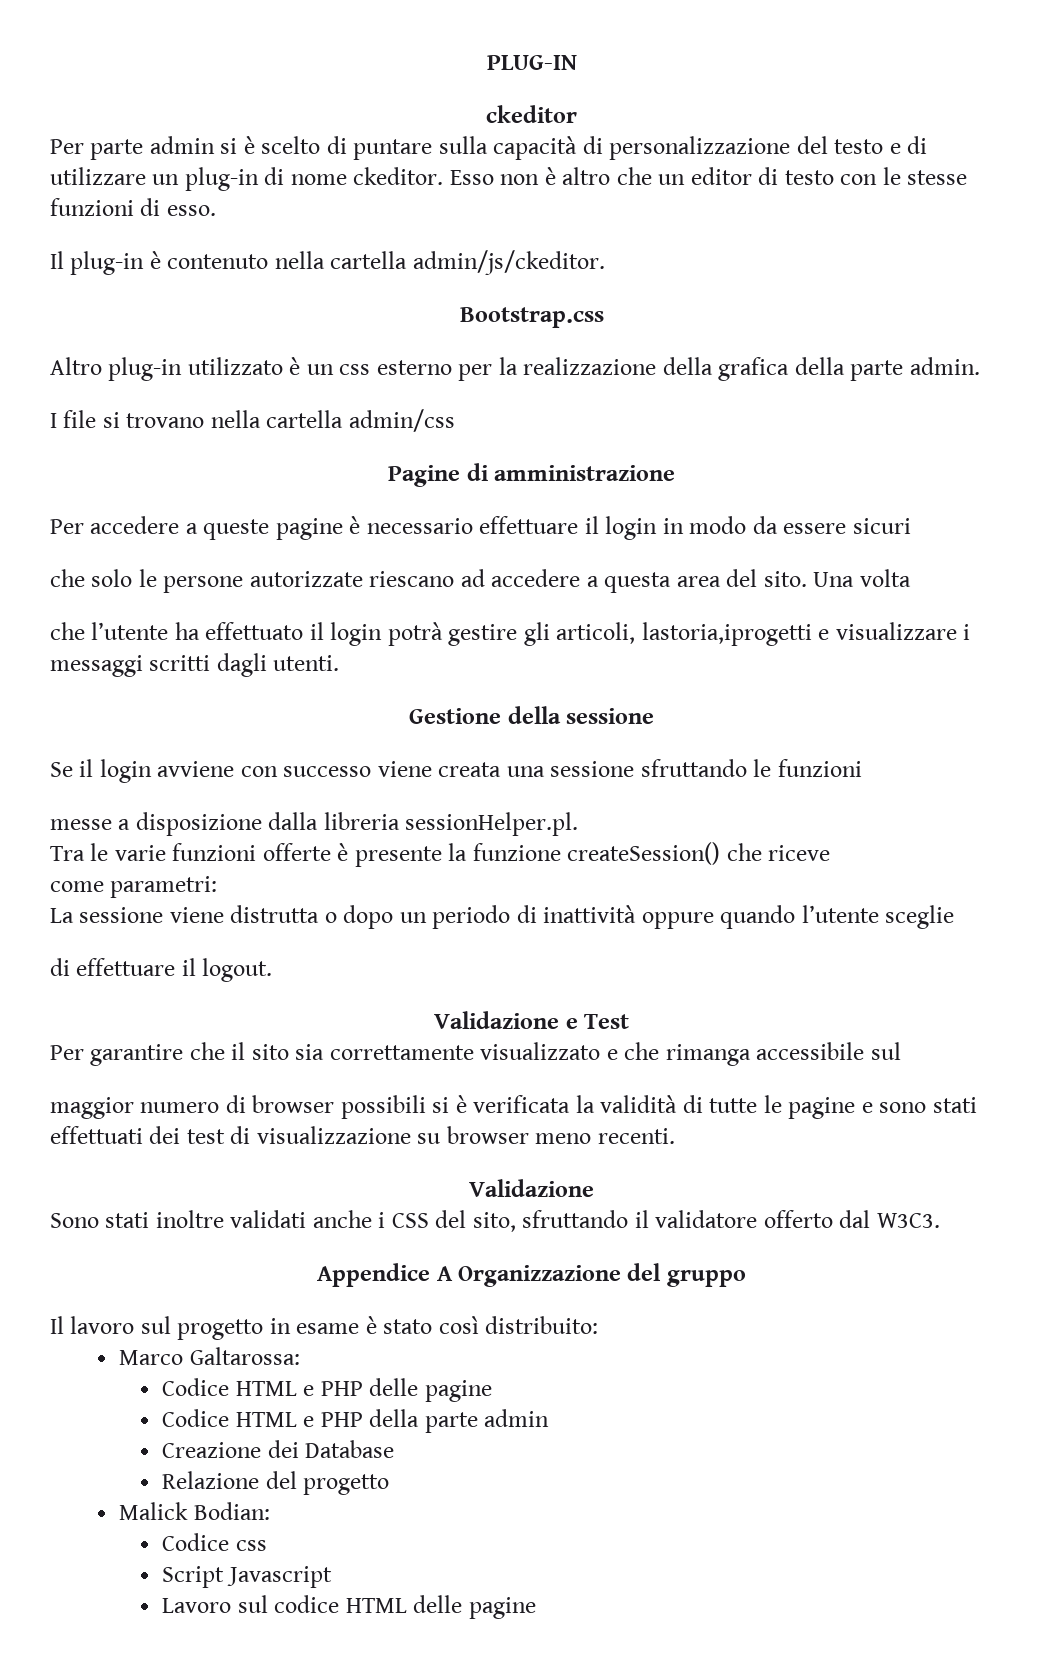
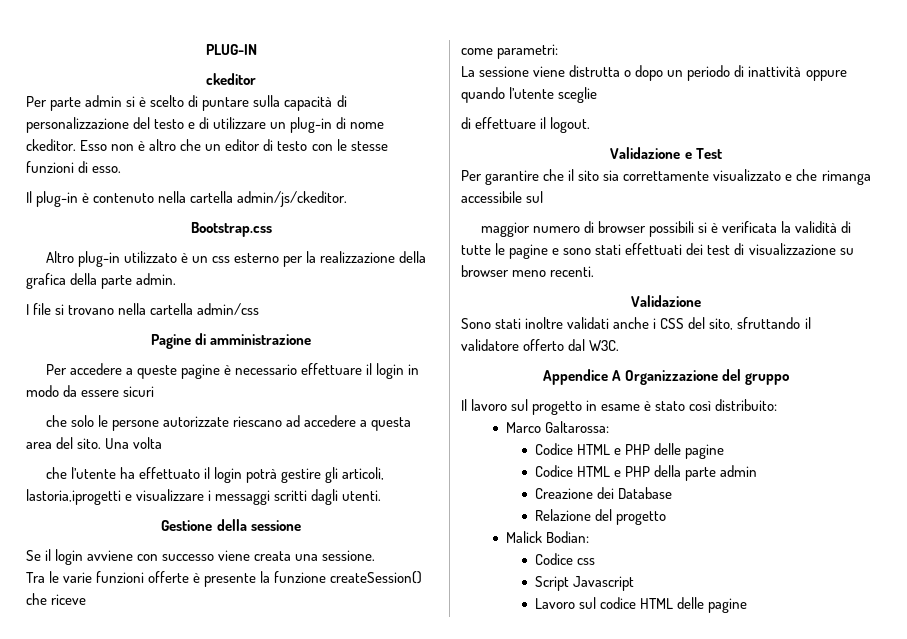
[550,759,862,777] [50,812,579,836] sessione sfruttando le funzioni // messe a disposizione dalla libreria sessionHelper.pl. -> [322,550,376,561] sessione.
[876,1213,940,1228] W3C3. -> [589,340,620,351] W3C.

